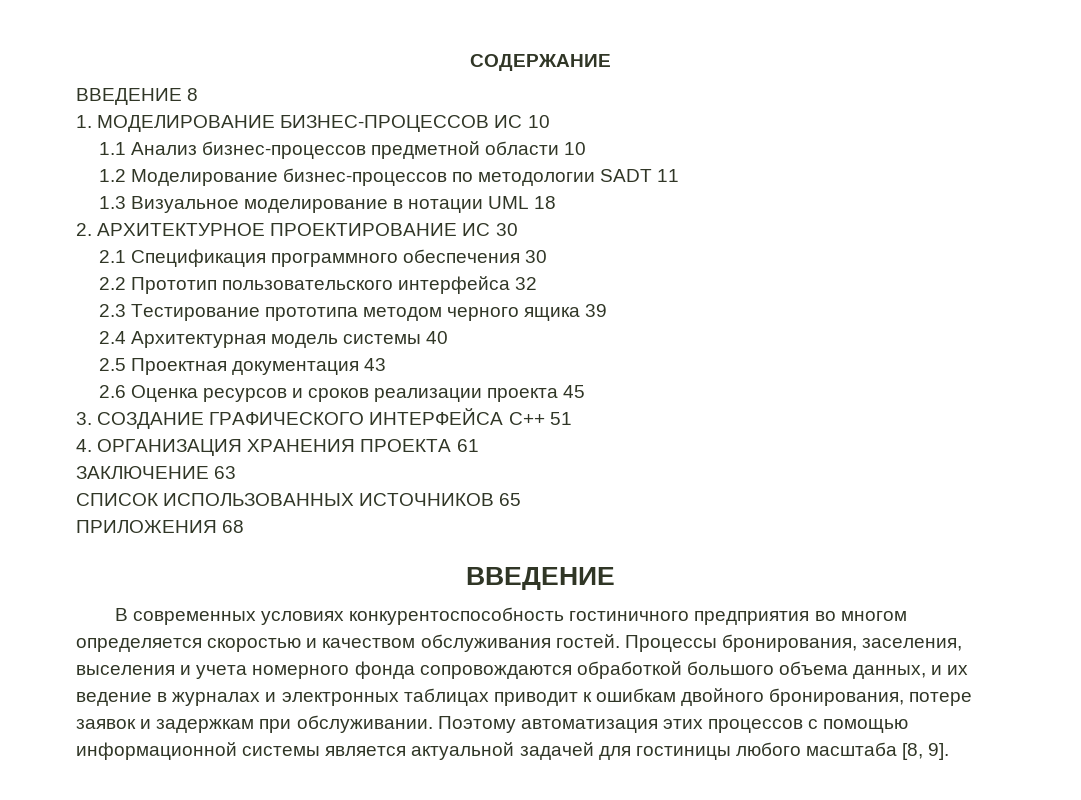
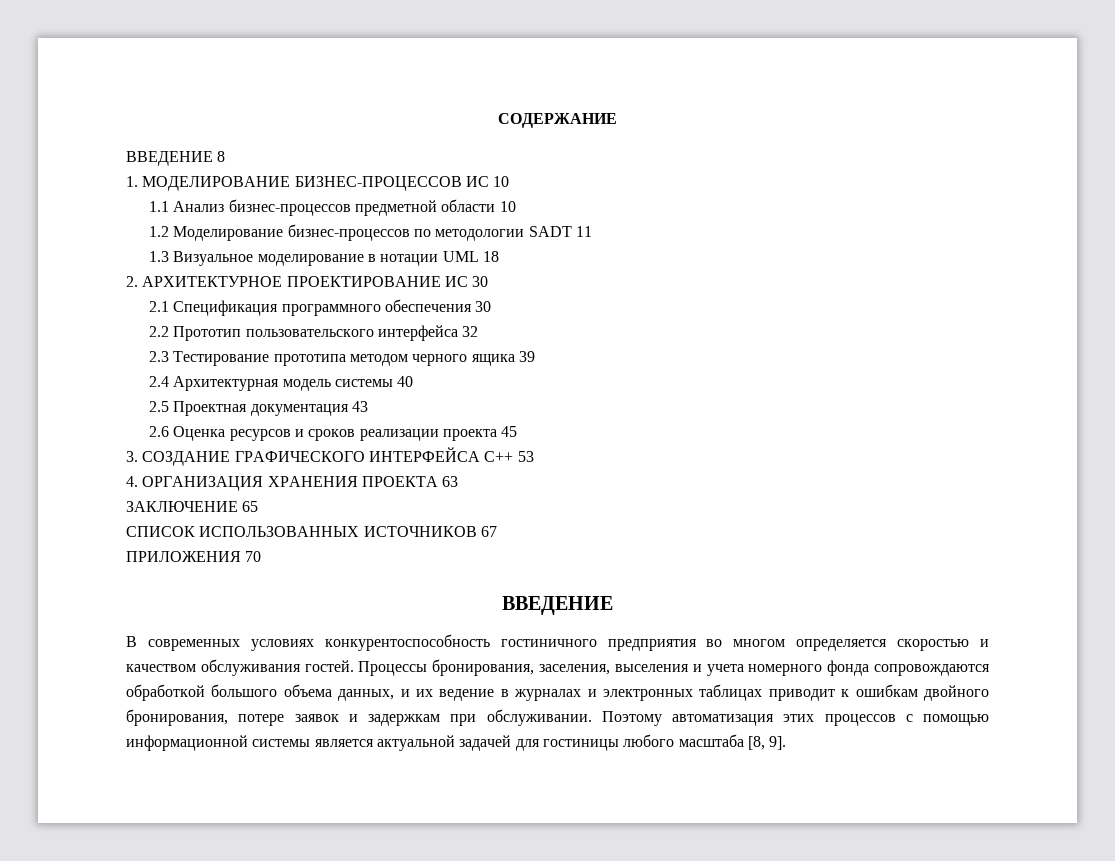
[549,412,572,425] 51 -> [517,451,534,462] 53
[456,439,479,452] 61 -> [442,476,459,487] 63
[214,466,237,479] 63 -> [242,501,259,512] 65
[499,493,522,506] 65 -> [480,526,497,537] 67
[222,520,245,533] 68 -> [245,551,262,562] 70

